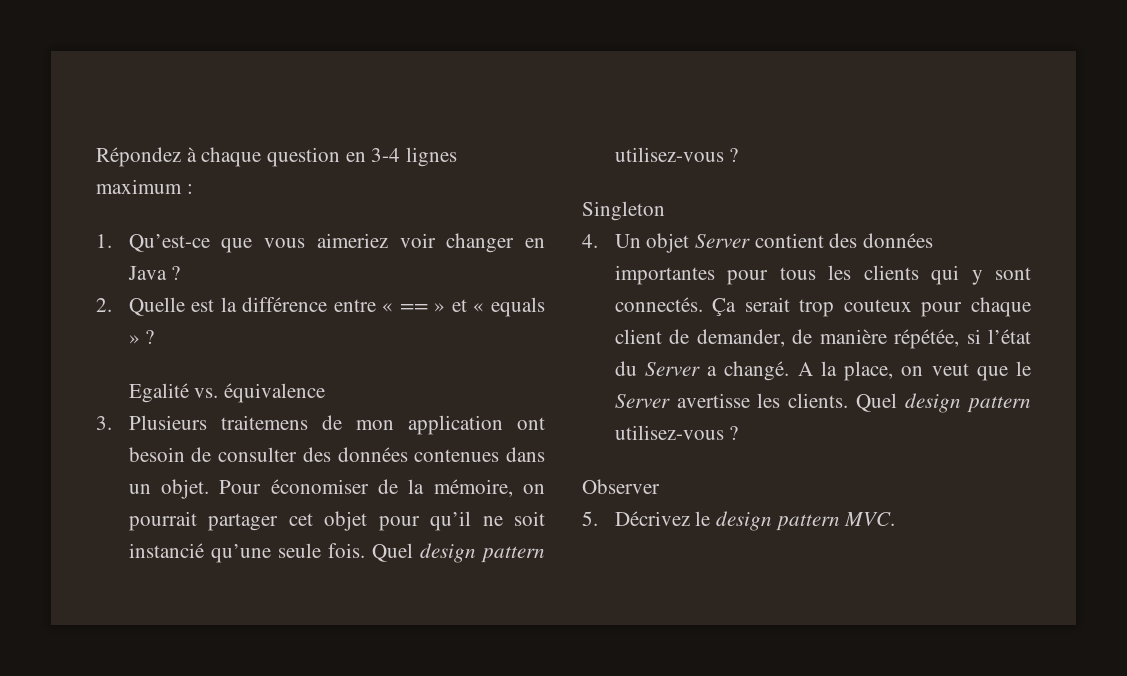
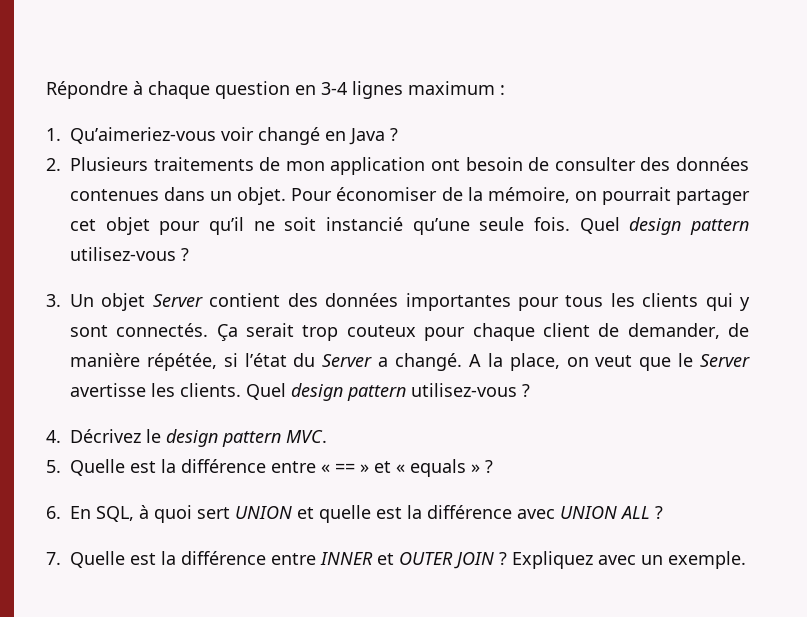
[96,147,181,167] Répondez -> [46,81,128,99] Répondre
[128,233,545,253] [127,266,181,280] [96,297,545,317] [128,330,155,344] [128,383,326,403] [96,415,308,430] Qu’est-ce que vous aimeriez voir changer en Java ? // 2. Quelle est la différence entre « == » et « equals » ? // Egalité vs. équivalence // 3. Plusieurs traitemens -> [70,127,398,145] [46,157,254,171] Qu’aimeriez-vous voir changé en Java ? // 2. Plusieurs traitements
[582,201,665,221] [582,234,598,248] Singleton // 4. -> [46,294,61,307] 3.
[582,479,660,494] [582,511,598,526] Observer // 5. -> [46,430,61,443] 4.
(896, 519) none -> [46,459,493,477] [46,505,663,523] [46,551,746,569] // 5. Quelle est la différence entre « == » et « equals » ? // 6. En SQL, à quoi sert UNION et quelle est la différence avec UNION ALL ? // 7. Quelle est la différence entre INNER et OUTER JOIN ? Expliquez avec un exemple.

